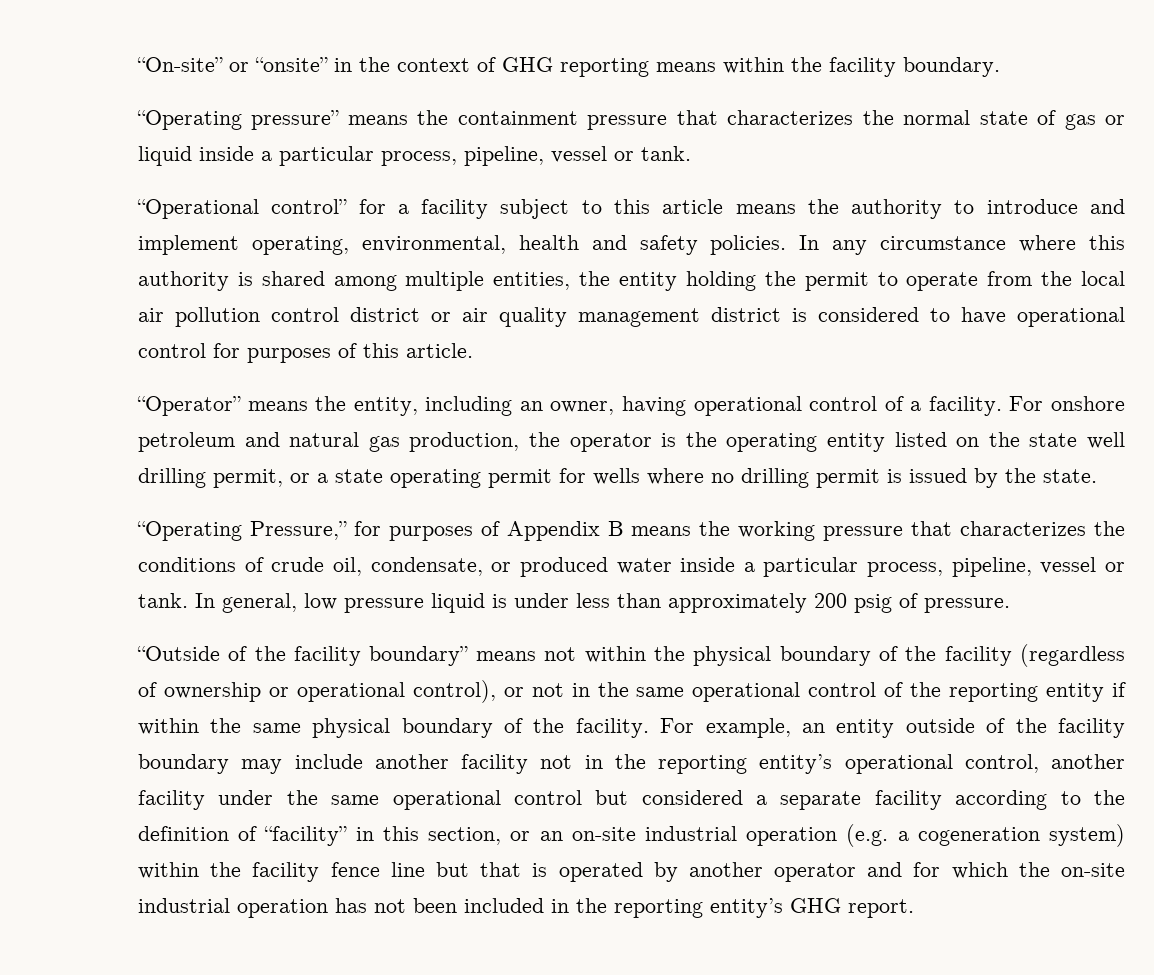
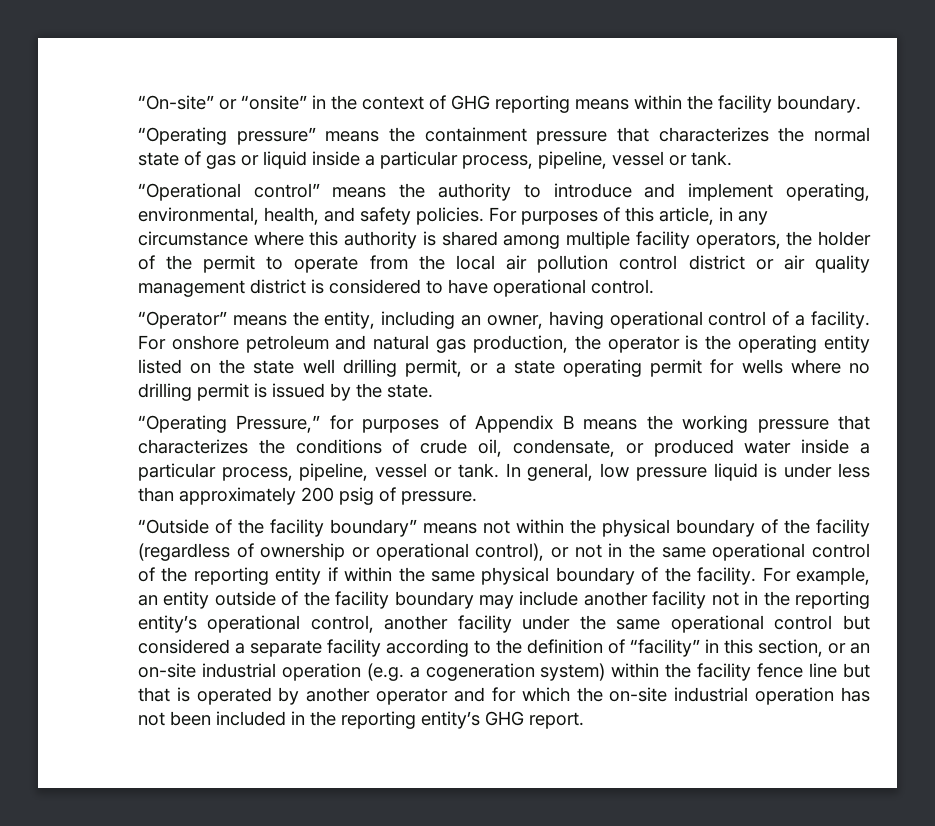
[358,199,724,219] for a facility subject to this article -> (320, 190) none
[518,235,579,250] health -> [263,207,319,225] health,
[799,235,820,250] In -> [488,207,733,225] For purposes of this article, in
[493,271,756,291] entities, the entity holding -> [635,231,871,249] [137,255,155,270] facility operators, the holder of
[137,343,473,363] control for purposes of this article. -> [590,279,654,294] control.

